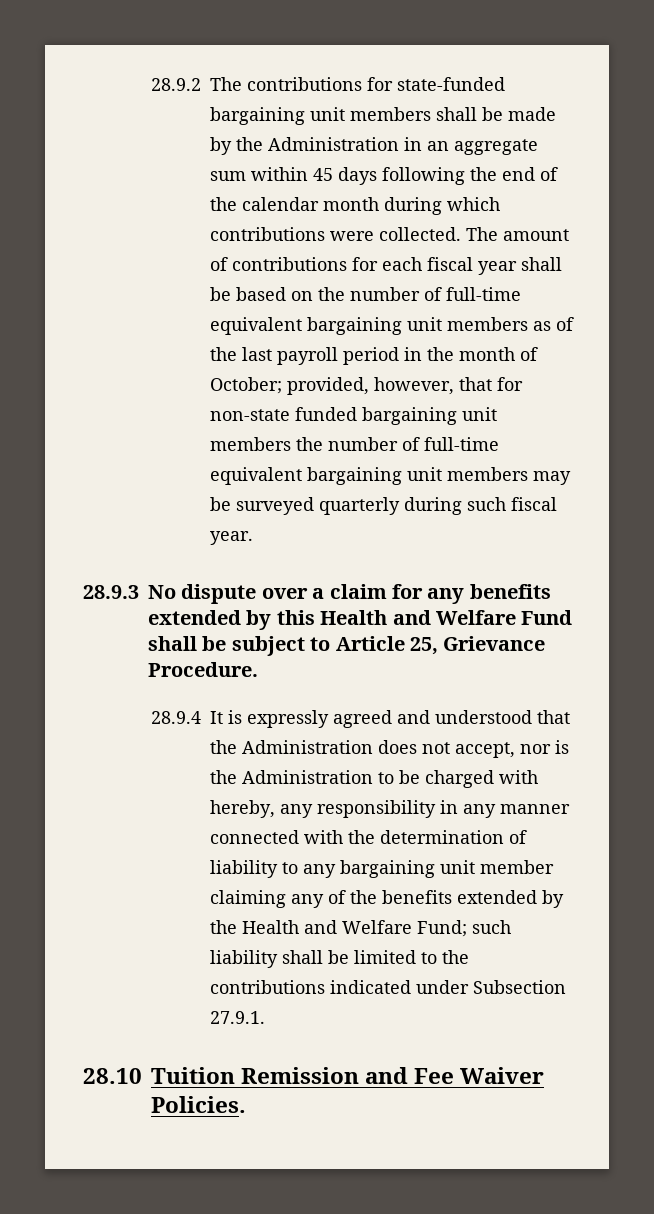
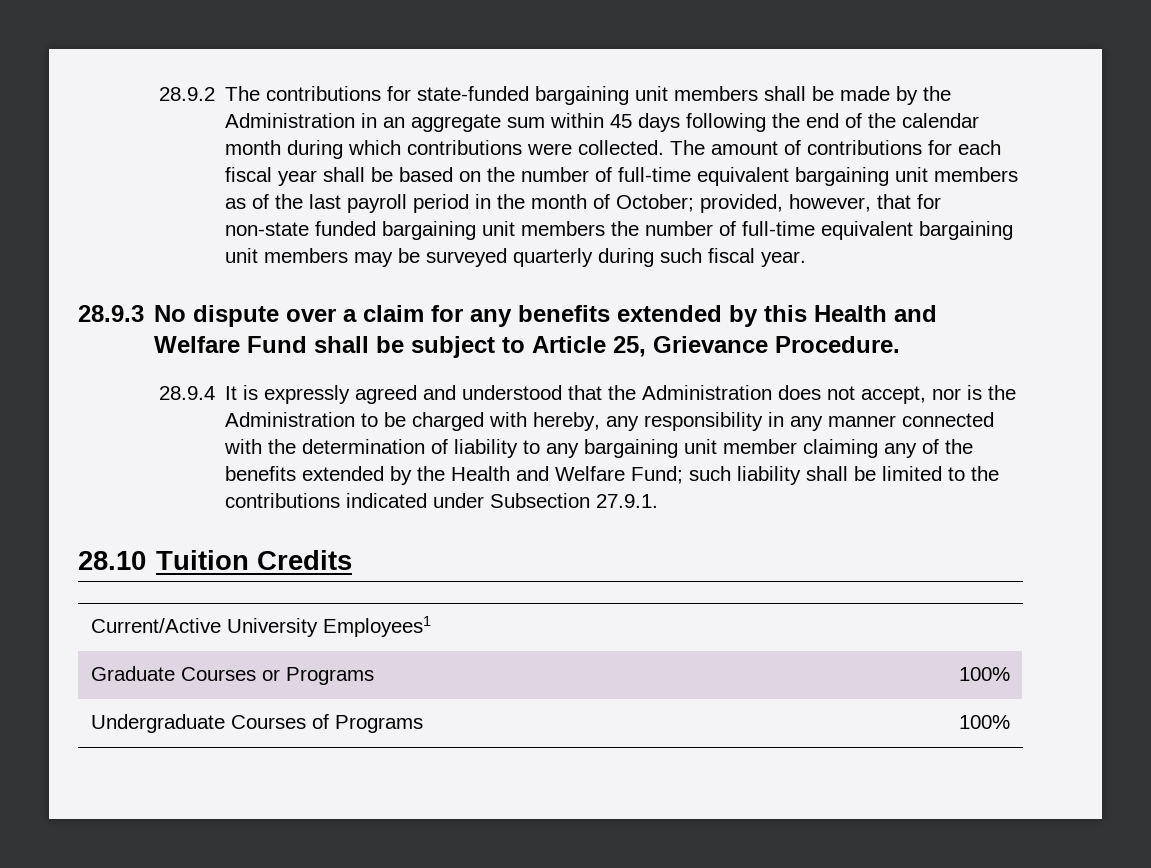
[241,1067,545,1084] [151,1096,246,1113] Remission and Fee Waiver Policies. -> [257,550,353,570] [90,616,431,637] [90,666,374,685] [959,667,1011,681] [90,714,423,733] [959,715,1011,729] Credits // Current/Active University Employees1 // Graduate Courses or Programs | 100% // Undergraduate Courses of Programs | 100%

